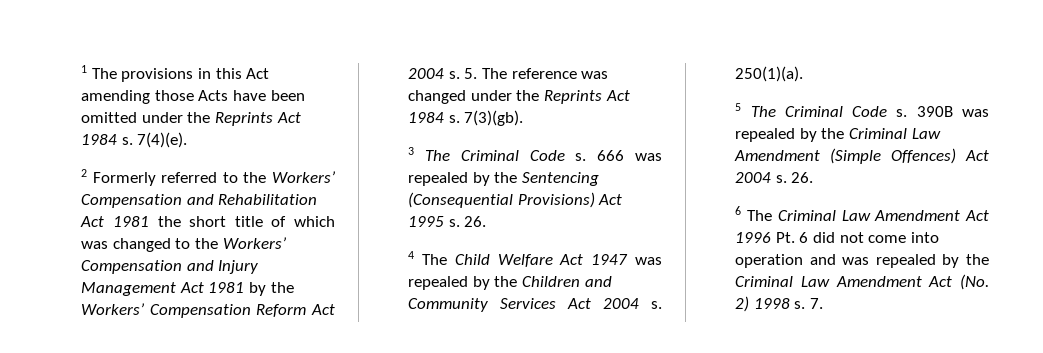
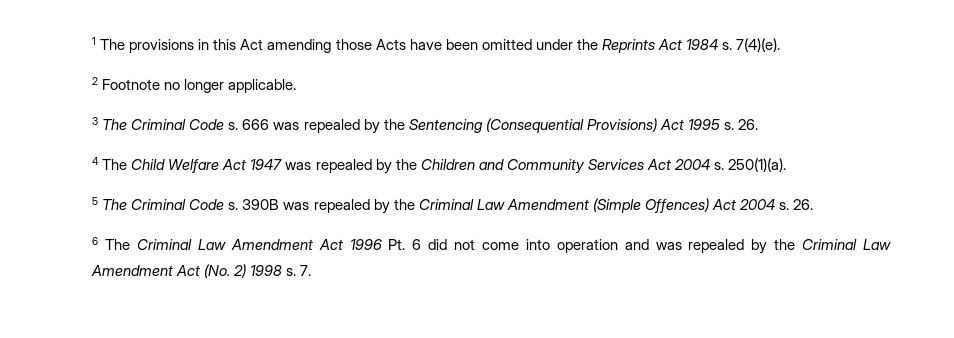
[92,171,335,186] [81,194,318,208] [80,216,335,227] [81,237,286,252] [81,260,259,274] [81,282,294,296] [81,303,335,318] [408,68,609,79] [408,90,630,104] [408,110,524,126] Formerly referred to the Workers’ Compensation and Rehabilitation Act 1981 the short title of which was changed to the Workers’ Compensation and Injury Management Act 1981 by the Workers’ Compensation Reform Act 2004 s. 5. The reference was changed under the Reprints Act 1984 s. 7(3)(gb). -> [102,79,297,93] Footnote no longer applicable.

